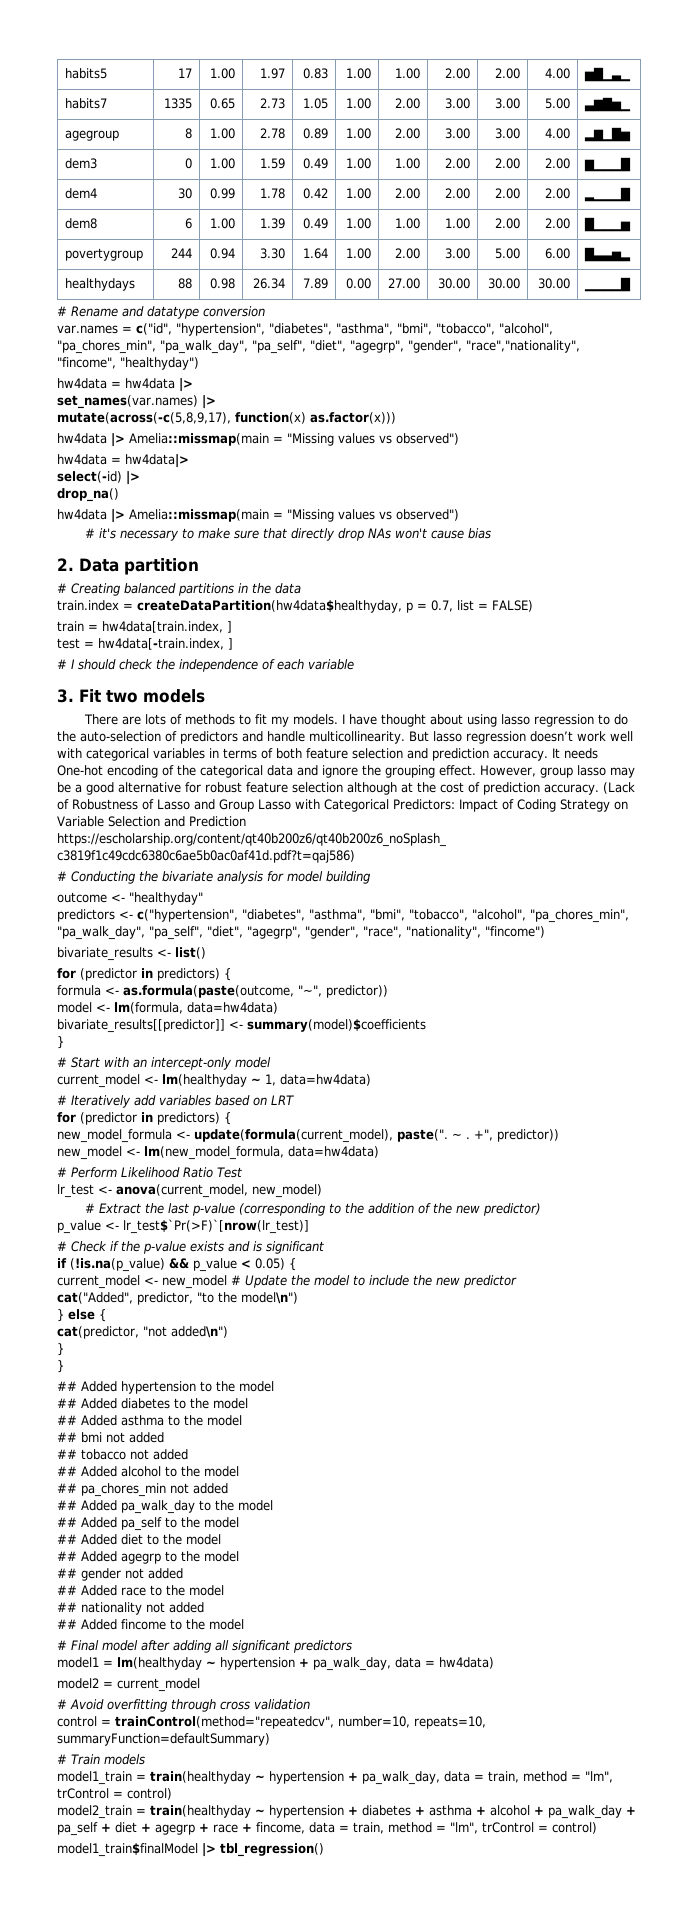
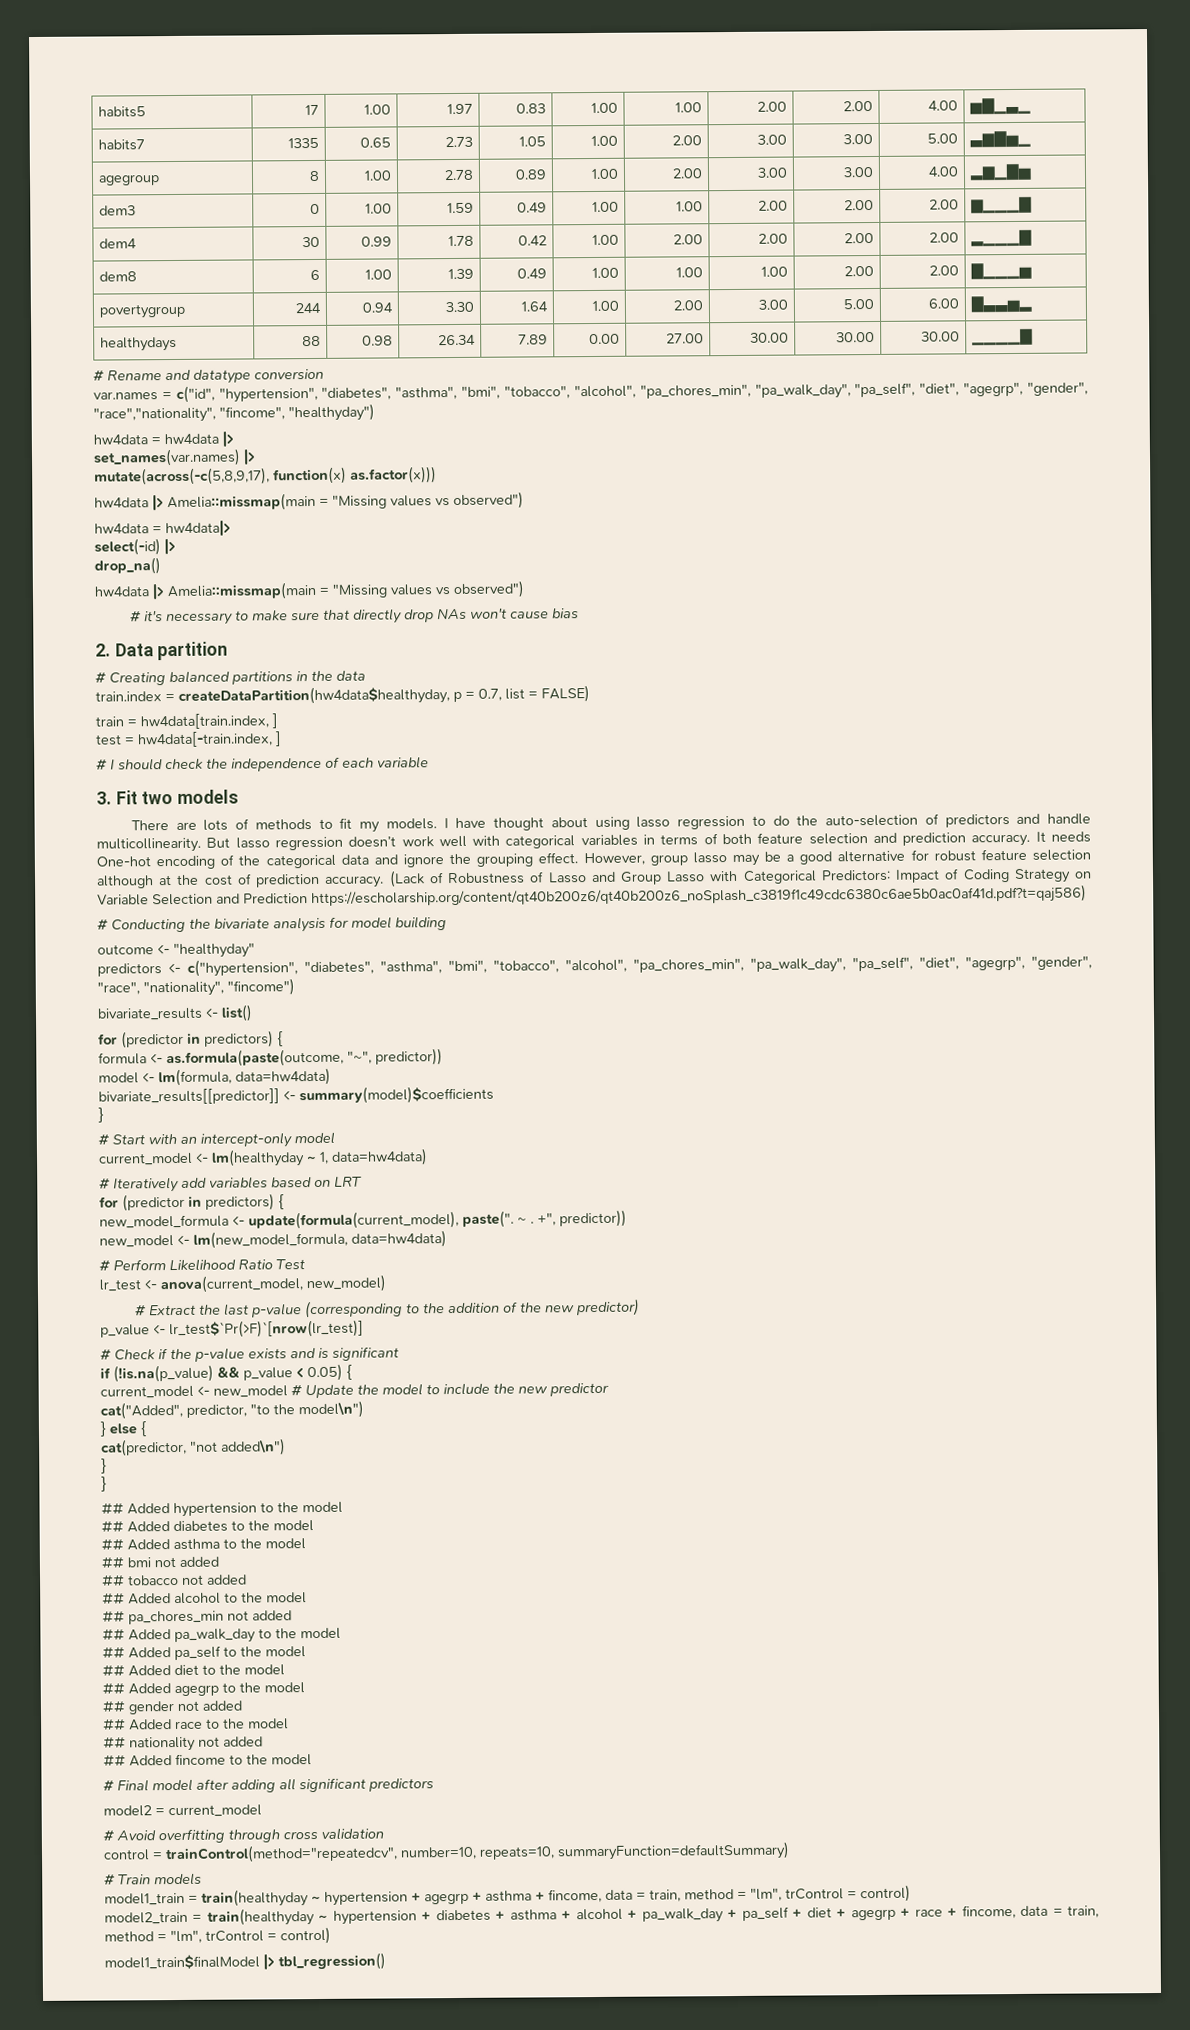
[57,1657,494,1671] // model1 = lm(healthyday ~ hypertension + pa_walk_day, data = hw4data) -> (434, 1785) none
[362,1771,440,1785] pa_walk_day, -> [424,1888,602,1905] agegrp + asthma + fincome,

